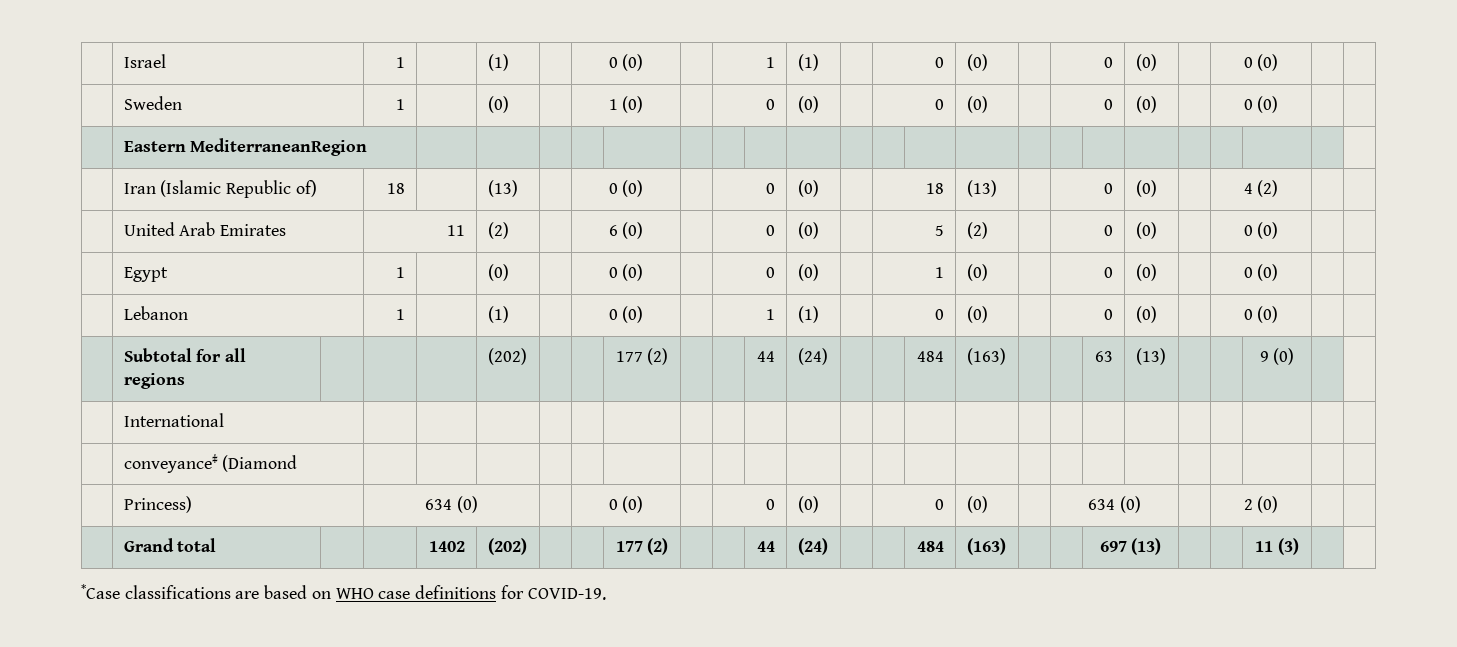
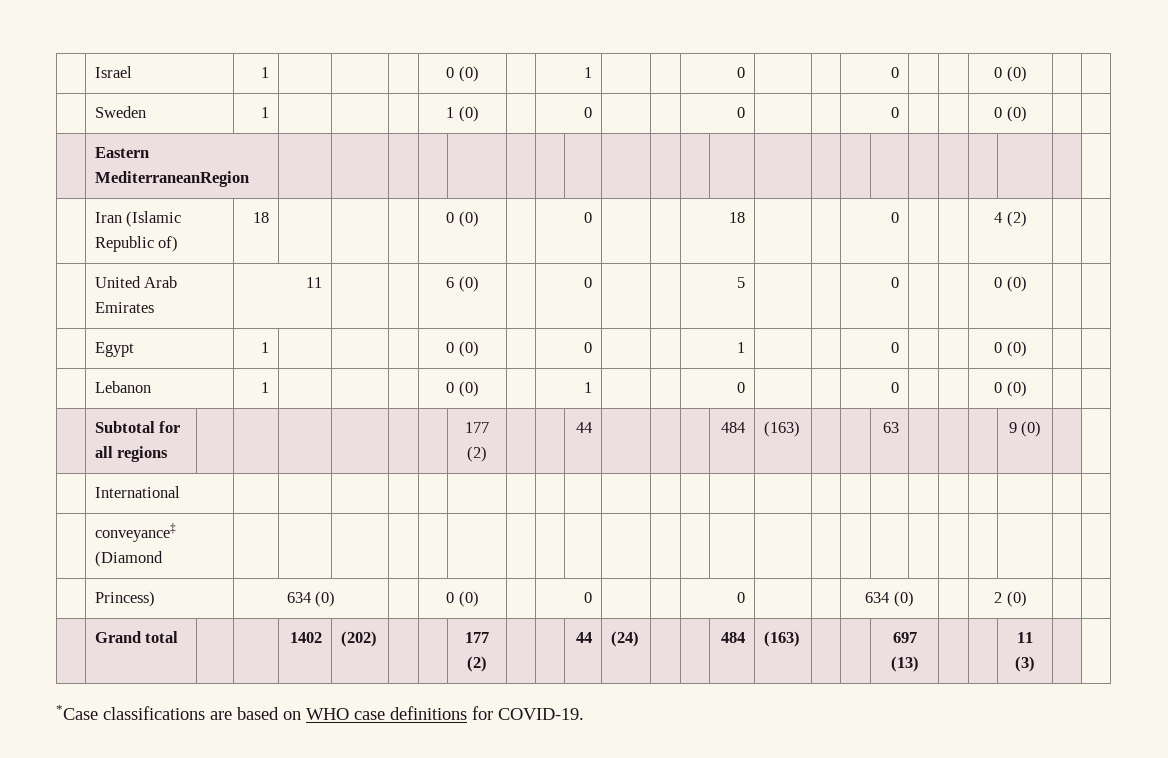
[487,54,509,71] [608,54,644,71] [766,57,776,68] [797,54,819,71] [935,57,945,68] [966,54,988,71] [1104,57,1114,68] [1135,54,1157,71] (1) | | 0 (0) | | 1 | (1) | | 0 | (0) | | 0 | (0) -> [446,66,479,82] [583,67,592,78] [736,67,745,78] [890,67,899,78] | | 0 (0) | | 1 | | | 0 | | | 0 |
[487,96,509,113] [608,96,644,113] [766,99,776,110] [797,96,819,113] [935,99,945,110] [966,96,988,113] [1104,99,1114,110] [1135,96,1157,113] (0) | | 1 (0) | | 0 | (0) | | 0 | (0) | | 0 | (0) -> [446,106,479,122] [583,107,592,118] [736,107,745,118] [890,107,899,118] | | 1 (0) | | 0 | | | 0 | | | 0 |
[487,180,518,197] [608,180,644,197] [766,183,776,194] [797,180,819,197] [926,183,945,194] [966,180,997,197] [1104,183,1114,194] [1135,180,1157,197] (13) | | 0 (0) | | 0 | (0) | | 18 | (13) | | 0 | (0) -> [446,211,479,227] [583,212,592,223] [728,212,745,223] [890,212,899,223] | | 0 (0) | | 0 | | | 18 | | | 0 |
[487,222,509,239] (2) -> (322, 282) none
[797,222,819,239] (0) -> (592, 282) none
[966,222,988,239] [1104,225,1114,236] [1135,222,1157,239] (2) | | 0 | (0) -> [890,277,899,288] | | 0 |
[487,264,509,281] [608,264,644,281] [766,267,776,278] [797,264,819,281] [935,267,945,278] [966,264,988,281] [1104,267,1114,278] [1135,264,1157,281] (0) | | 0 (0) | | 0 | (0) | | 1 | (0) | | 0 | (0) -> [446,341,479,357] [583,342,592,353] [736,342,745,353] [890,342,899,353] | | 0 (0) | | 0 | | | 1 | | | 0 |
[487,306,509,323] [608,306,644,323] [766,309,776,320] [797,306,819,323] [935,309,945,320] [966,306,988,323] [1104,309,1114,320] [1135,306,1157,323] (1) | | 0 (0) | | 1 | (1) | | 0 | (0) | | 0 | (0) -> [446,381,479,397] [583,382,592,393] [736,382,745,393] [890,382,899,393] | | 0 (0) | | 1 | | | 0 | | | 0 |
[487,348,527,365] [615,348,669,365] [757,351,776,362] [797,348,828,365] (202) | | | 177 (2) | | | 44 | (24) -> [465,422,489,433] [467,446,487,462] [575,422,592,433] | | | 177 (2) | | | 44 |
[1135,348,1166,365] (13) -> (899, 427) none
[797,496,819,513] [935,499,945,510] [966,496,988,513] (0) | | 0 | (0) -> [736,592,745,603] | | 0 |

